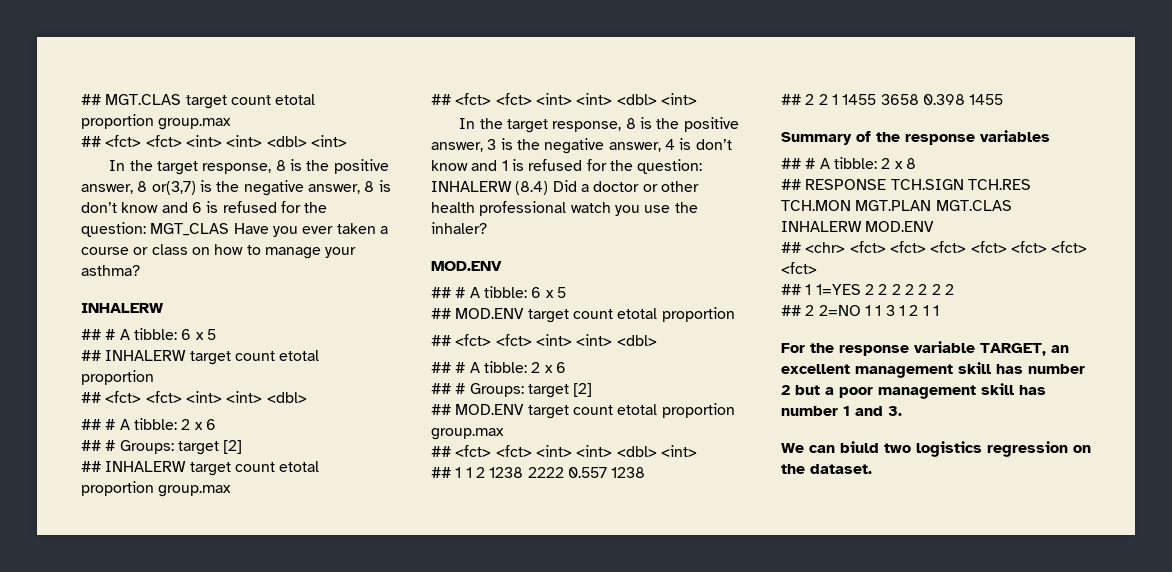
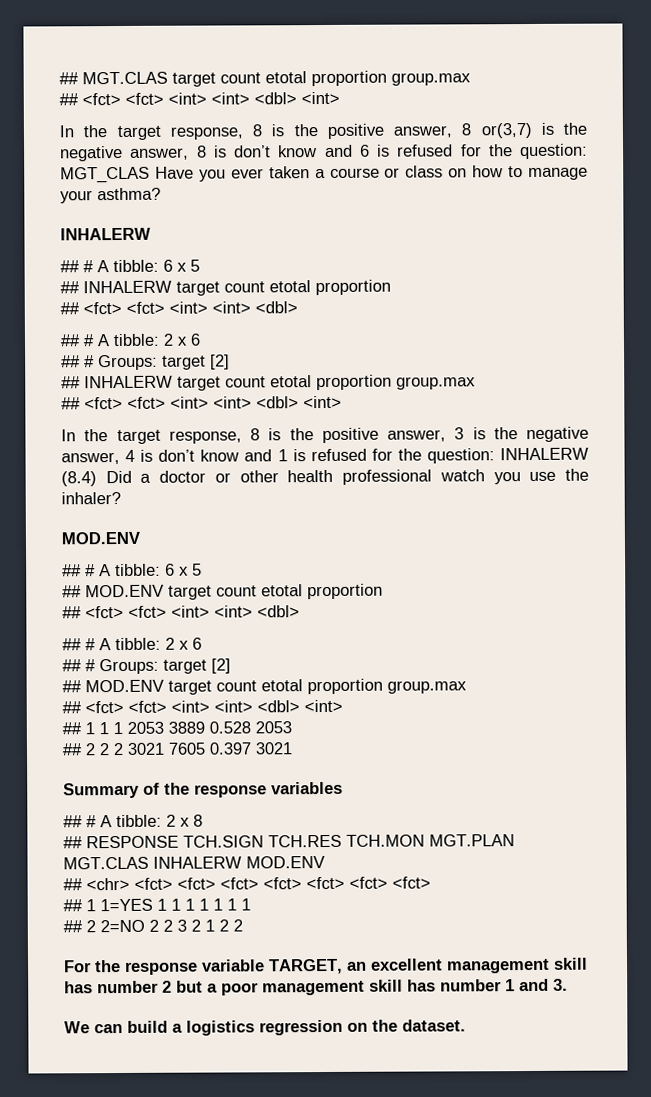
[475,467,646,478] [781,94,1004,105] 2 1238 2222 0.557 1238 // ## 2 2 1 1455 3658 0.398 1455 -> [113,721,292,735] [62,742,293,756] 1 2053 3889 0.528 2053 // ## 2 2 2 3021 7605 0.397 3021
[864,284,954,295] [781,305,939,316] 2 2 2 2 2 2 2 // ## 2 2=NO 1 1 3 1 2 1 1 -> [157,898,251,911] [63,919,243,933] 1 1 1 1 1 1 1 // ## 2 2=NO 2 2 3 2 1 2 2
[840,441,911,453] biuld two -> [127,1020,183,1033] build a

